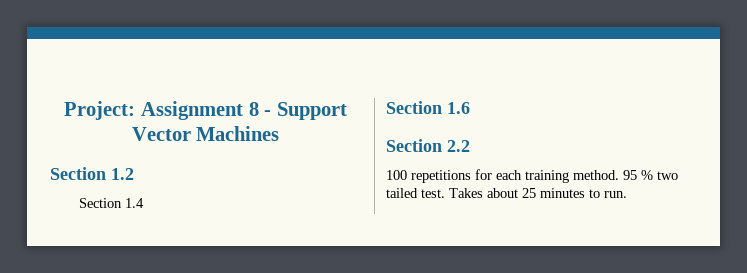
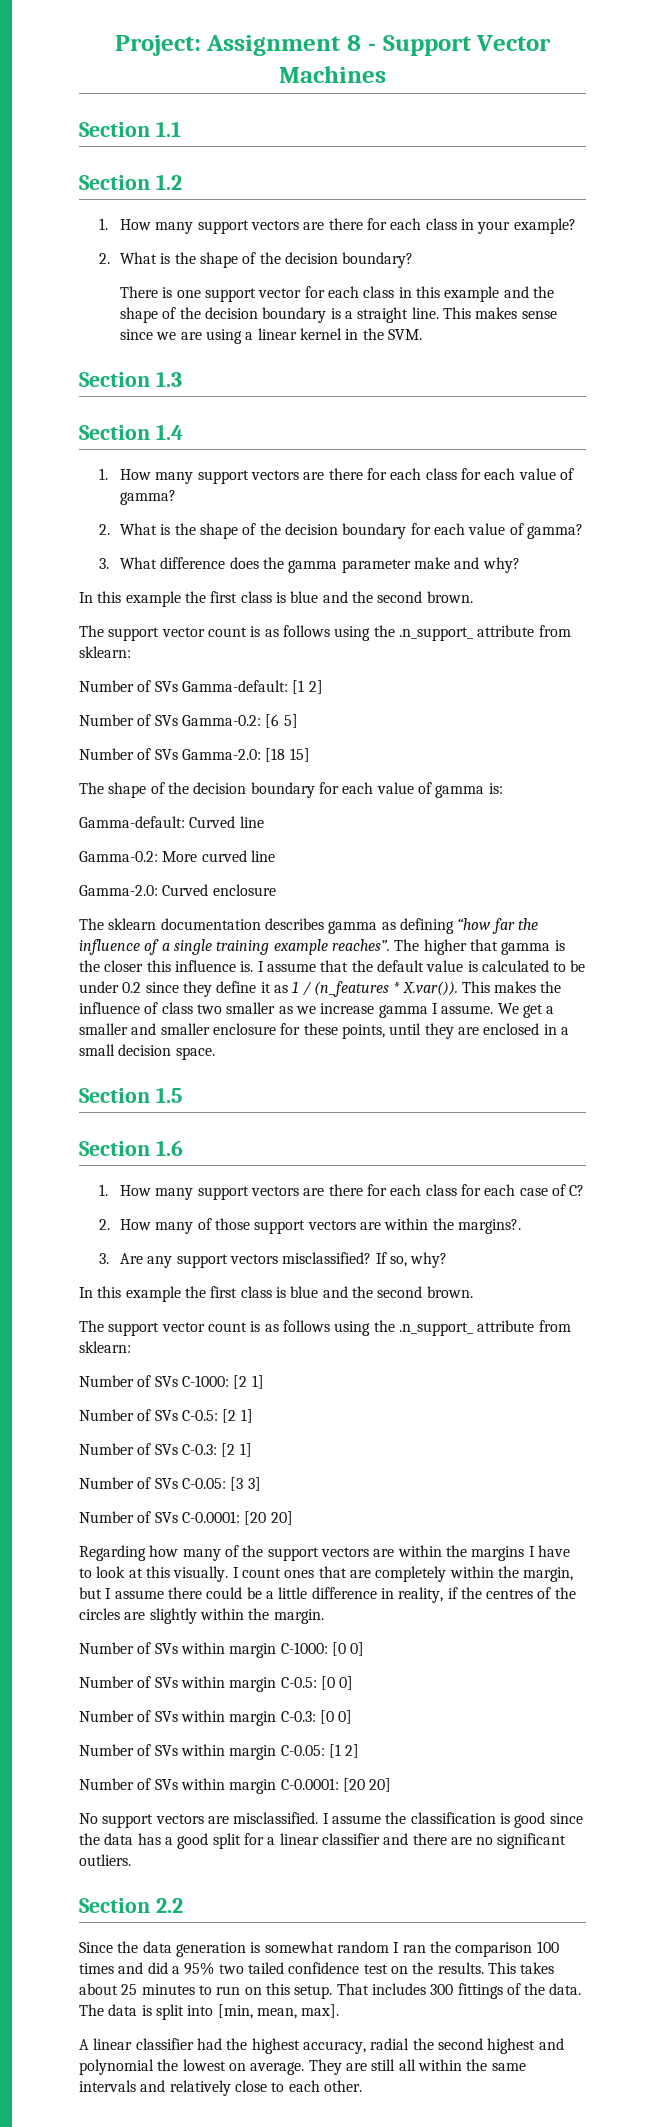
(280, 133) none -> [79,121,181,137] // Section 1.1
[78,198,144,208] [386,101,470,114] [386,139,470,152] [386,169,678,183] [386,188,627,198] Section 1.4 // Section 1.6 // Section 2.2 // 100 repetitions for each training method. 95 % two tailed test. Takes about 25 minutes to run. -> [99,218,576,234] [99,252,414,268] [119,286,554,302] [119,307,557,323] [119,328,422,344] [79,371,182,387] [79,424,183,440] [99,468,574,484] [119,490,176,505] [99,523,583,539] [99,557,520,573] [79,591,473,607] [79,625,571,641] [79,646,131,658] [79,680,323,694] [79,714,298,728] [79,748,310,762] [79,782,503,798] [79,816,264,828] [79,850,275,862] [79,884,276,896] [79,918,538,934] [79,939,565,955] [79,960,586,972] [79,981,562,997] [79,1002,555,1018] [79,1023,569,1039] [79,1044,215,1060] [79,1087,182,1103] [79,1140,183,1156] [99,1184,585,1200] [99,1218,521,1234] [99,1252,448,1268] [79,1286,473,1302] [79,1320,571,1336] [79,1341,131,1353] [79,1375,264,1389] [79,1409,253,1423] [79,1443,252,1457] [79,1477,261,1491] [79,1511,293,1525] [79,1545,570,1561] [79,1566,574,1582] [79,1587,576,1603] [79,1608,324,1624] [79,1642,365,1658] [79,1676,354,1692] [79,1710,353,1726] [79,1744,360,1760] [79,1778,392,1794] [79,1812,583,1828] [79,1833,567,1849] [79,1854,131,1866] [79,1898,183,1913] [79,1941,559,1957] [79,1962,555,1975] [79,1983,582,1999] [79,2004,340,2020] [79,2038,564,2054] [79,2059,526,2075] [79,2080,362,2096] 1. How many support vectors are there for each class in your example? // 2. What is the shape of the decision boundary? // There is one support vector for each class in this example and the shape of the decision boundary is a straight line. This makes sense since we are using a linear kernel in the SVM. // Section 1.3 // Section 1.4 // 1. How many support vectors are there for each class for each value of gamma? // 2. What is the shape of the decision boundary for each value of gamma? // 3. What difference does the gamma parameter make and why? // In this example the first class is blue and the second brown. // The support vector count is as follows using the .n_support_ attribute from sklearn: // Number of SVs Gamma-default: [1 2] // Number of SVs Gamma-0.2: [6 5] // Number of SVs Gamma-2.0: [18 15] // The shape of the decision boundary for each value of gamma is: // Gamma-default: Curved line // Gamma-0.2: More curved line // Gamma-2.0: Curved enclosure // The sklearn documentation describes gamma as defining “how far the influence of a single training example reaches”. The higher that gamma is the closer this influence is. I assume that the default value is calculated to be under 0.2 since they define it as 1 / (n_features * X.var()). This makes the influence of class two smaller as we increase gamma I assume. We get a smaller and smaller enclosure for these points, until they are enclosed in a small decision space. // Section 1.5 // Section 1.6 // 1. How many support vectors are there for each class for each case of C? // 2. How many of those support vectors are within the margins?. // 3. Are any support vectors misclassified? If so, why? // In this example the first class is blue and the second brown. // The support vector count is as follows using the .n_support_ attribute from sklearn: // Number of SVs C-1000: [2 1] // Number of SVs C-0.5: [2 1] // Number of SVs C-0.3: [2 1] // Number of SVs C-0.05: [3 3] // Number of SVs C-0.0001: [20 20] // Regarding how many of the support vectors are within the margins I have to look at this visually. I count ones that are completely within the margin, but I assume there could be a little difference in reality, if the centres of the circles are slightly within the margin. // Number of SVs within margin C-1000: [0 0] // Number of SVs within margin C-0.5: [0 0] // Number of SVs within margin C-0.3: [0 0] // Number of SVs within margin C-0.05: [1 2] // Number of SVs within margin C-0.0001: [20 20] // No support vectors are misclassified. I assume the classification is good since the data has a good split for a linear classifier and there are no significant outliers. // Section 2.2 // Since the data generation is somewhat random I ran the comparison 100 times and did a 95% two tailed confidence test on the results. This takes about 25 minutes to run on this setup. That includes 300 fittings of the data. The data is split into [min, mean, max]. // A linear classifier had the highest accuracy, radial the second highest and polynomial the lowest on average. They are still all within the same intervals and relatively close to each other.

